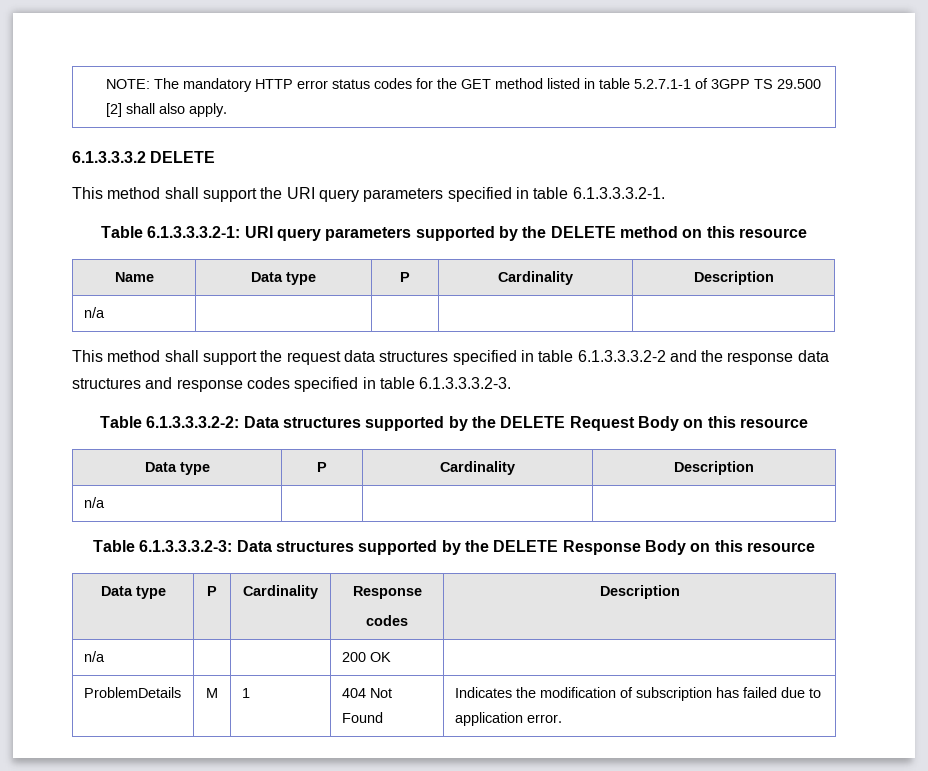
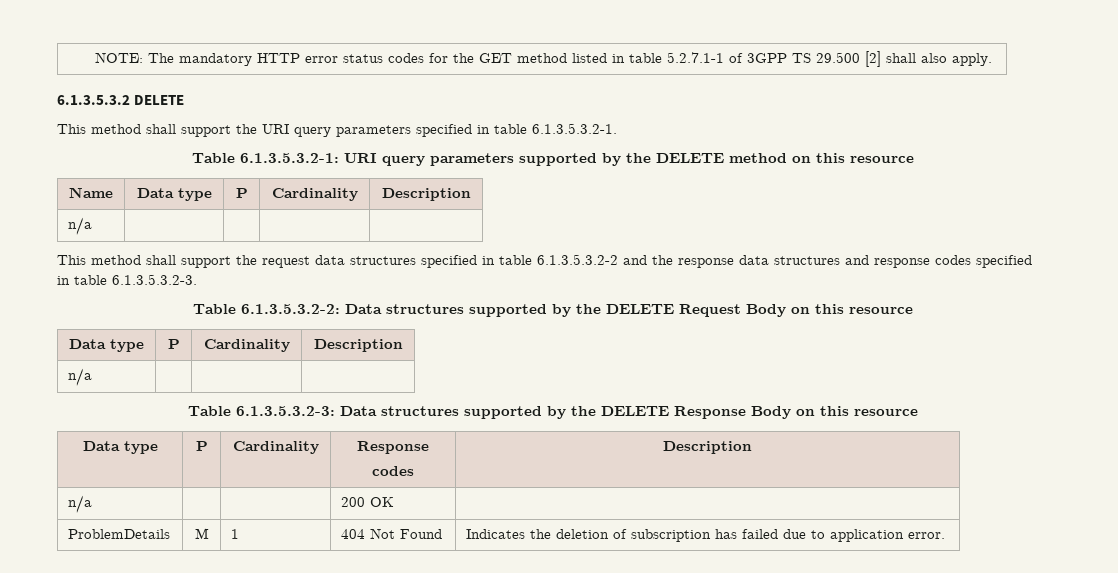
[72,151,146,163] 6.1.3.3.3.2 -> [57,95,130,105] 6.1.3.5.3.2
[572,187,665,199] [101,226,241,238] 6.1.3.3.3.2-1. // Table 6.1.3.3.3.2-1: -> [532,123,617,134] [191,153,339,163] 6.1.3.5.3.2-1. // Table 6.1.3.5.3.2-1:
[577,350,666,362] 6.1.3.3.3.2-2 -> [537,254,618,265] 6.1.3.5.3.2-2
[419,377,512,389] [100,416,240,428] 6.1.3.3.3.2-3. // Table 6.1.3.3.3.2-2: -> [112,274,197,285] [192,304,340,314] 6.1.3.5.3.2-3. // Table 6.1.3.5.3.2-2:
[139,540,233,552] 6.1.3.3.3.2-3: -> [235,406,335,416] 6.1.3.5.3.2-3:
[539,687,616,698] modification -> [556,529,610,539] deletion

